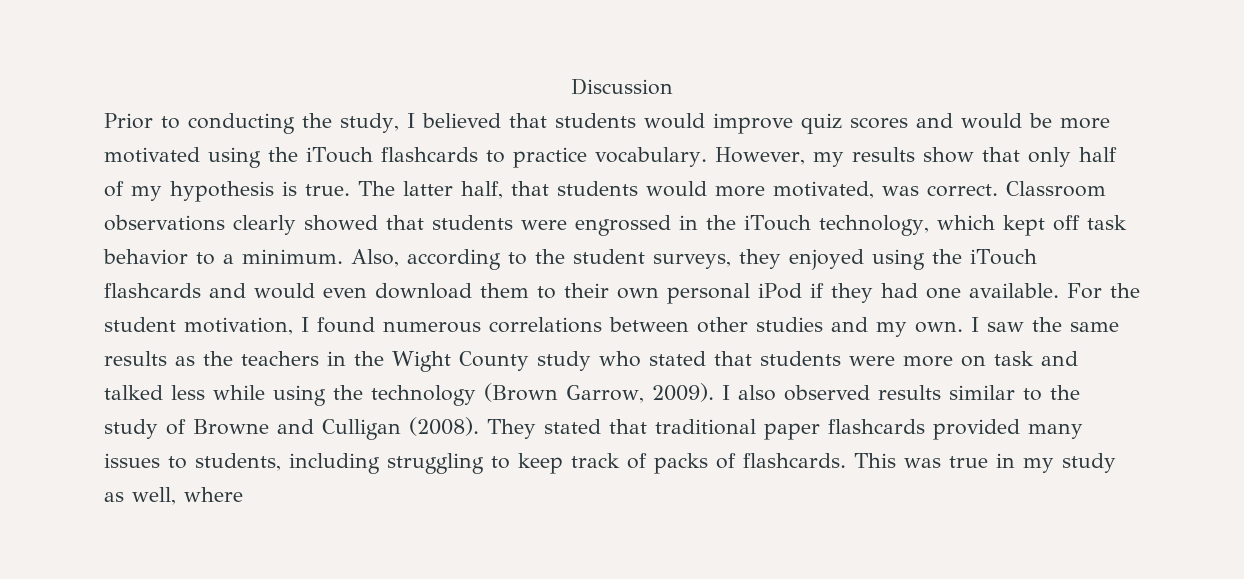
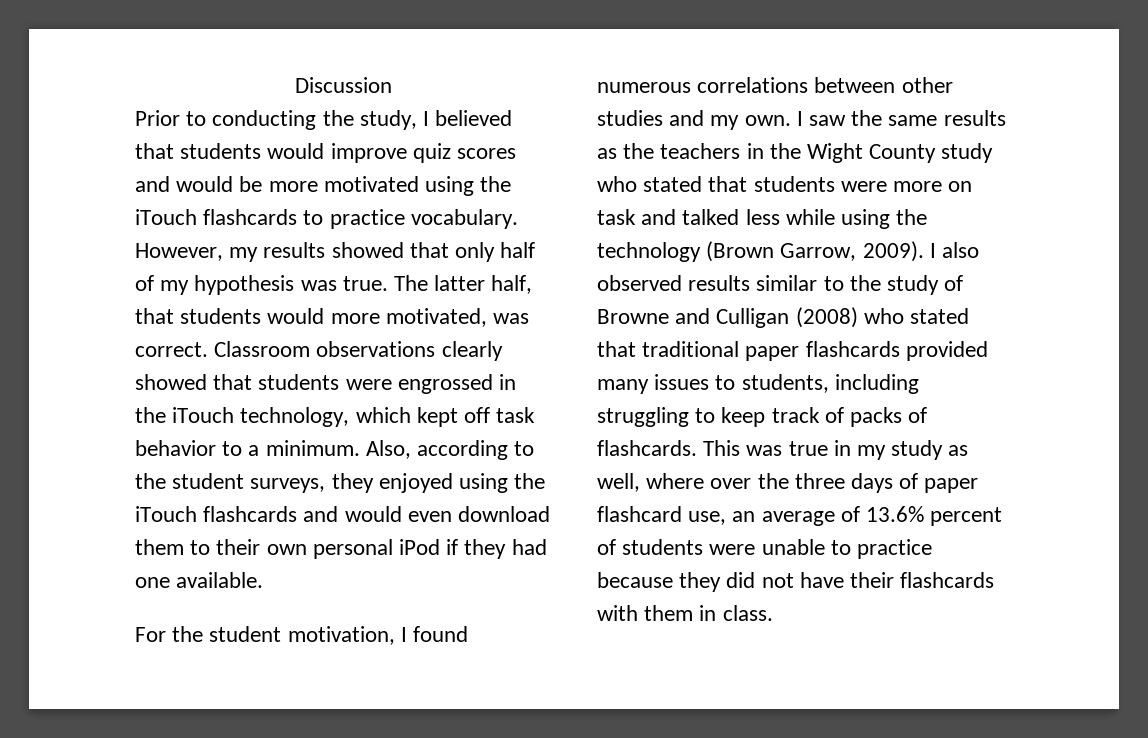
[922,147,974,163] show -> [331,242,404,258] showed
[282,181,297,196] is -> [300,280,337,291] was
(1059, 290) none -> (264, 580) //
[409,417,536,439] (2008). They -> [795,307,904,328] (2008) who
(243, 494) none -> [710,473,979,493] [597,506,1003,526] [597,539,933,559] [597,572,995,592] [597,605,773,621] over the three days of paper flashcard use, an average of 13.6% percent of students were unable to practice because they did not have their flashcards with them in class.

